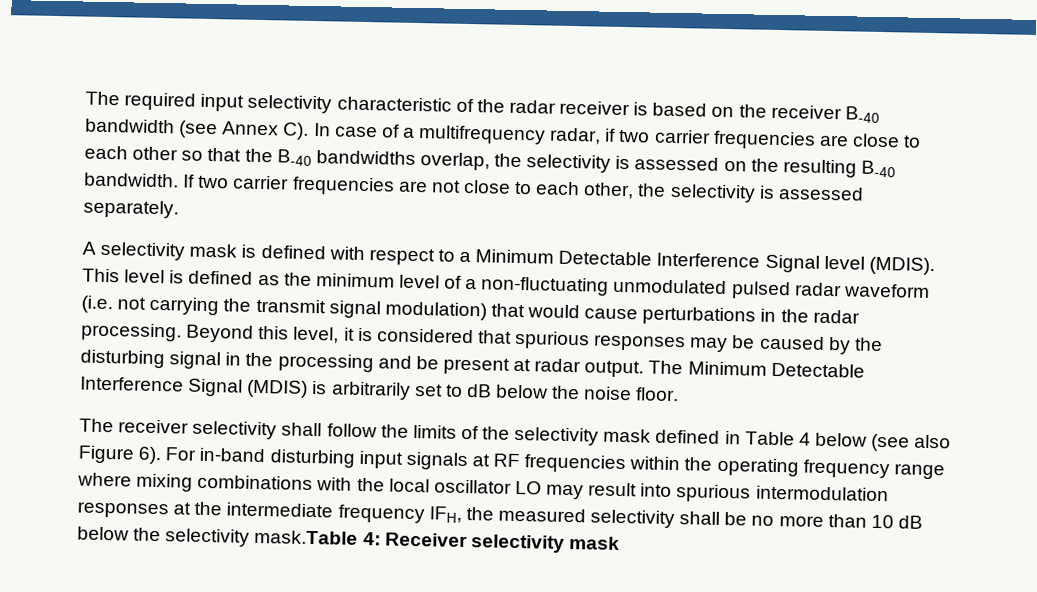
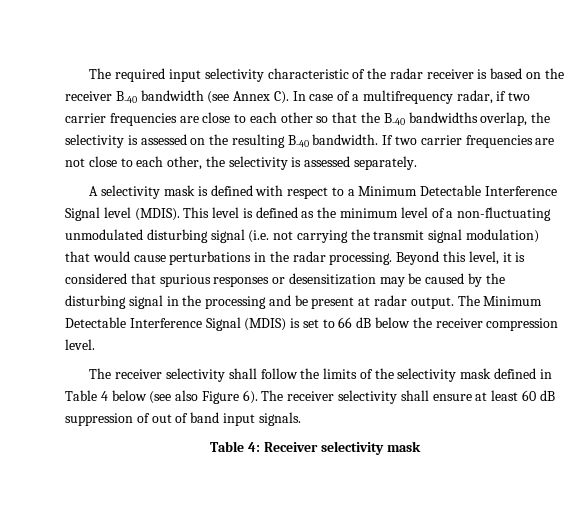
[730,281,930,300] pulsed radar waveform -> [146,229,245,243] disturbing signal
(687, 343) none -> [272,273,376,285] or desensitization
[330,381,411,400] arbitrarily -> (301, 323) none
[466,384,680,402] dB below the noise floor. -> [338,317,559,331] [65,339,95,350] 66 dB below the receiver compression level.
[165,447,945,480] [77,472,889,503] [77,501,923,529] [77,526,359,547] For in-band disturbing input signals at RF frequencies within the operating frequency range where mixing combinations with the local oscillator LO may result into spurious intermodulation responses at the intermediate frequency IFH, the measured selectivity shall be no more than 10 dB below the selectivity mask.Table -> [261,390,555,404] [65,412,301,426] [210,441,245,452] The receiver selectivity shall ensure at least 60 dB suppression of out of band input signals. // Table

